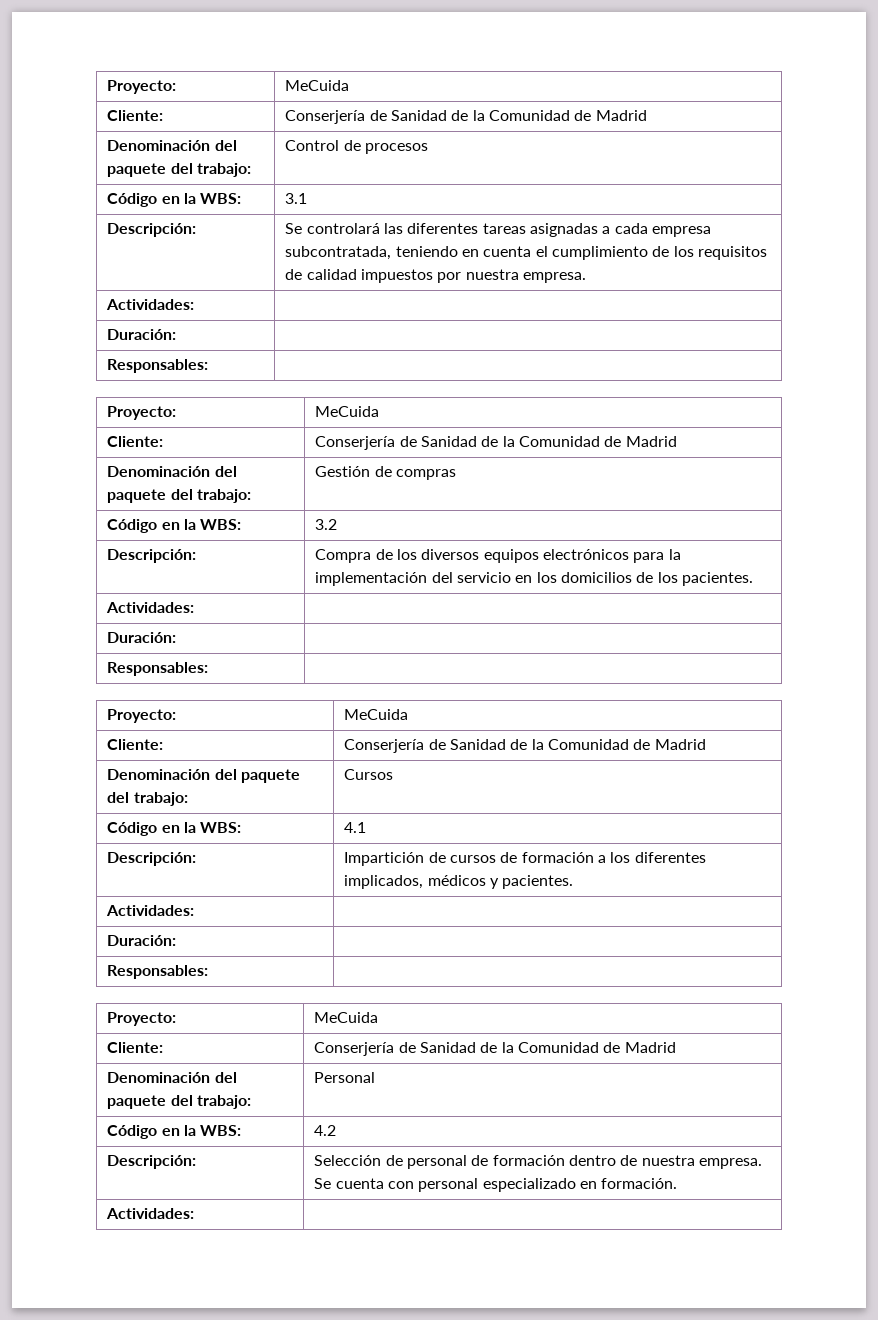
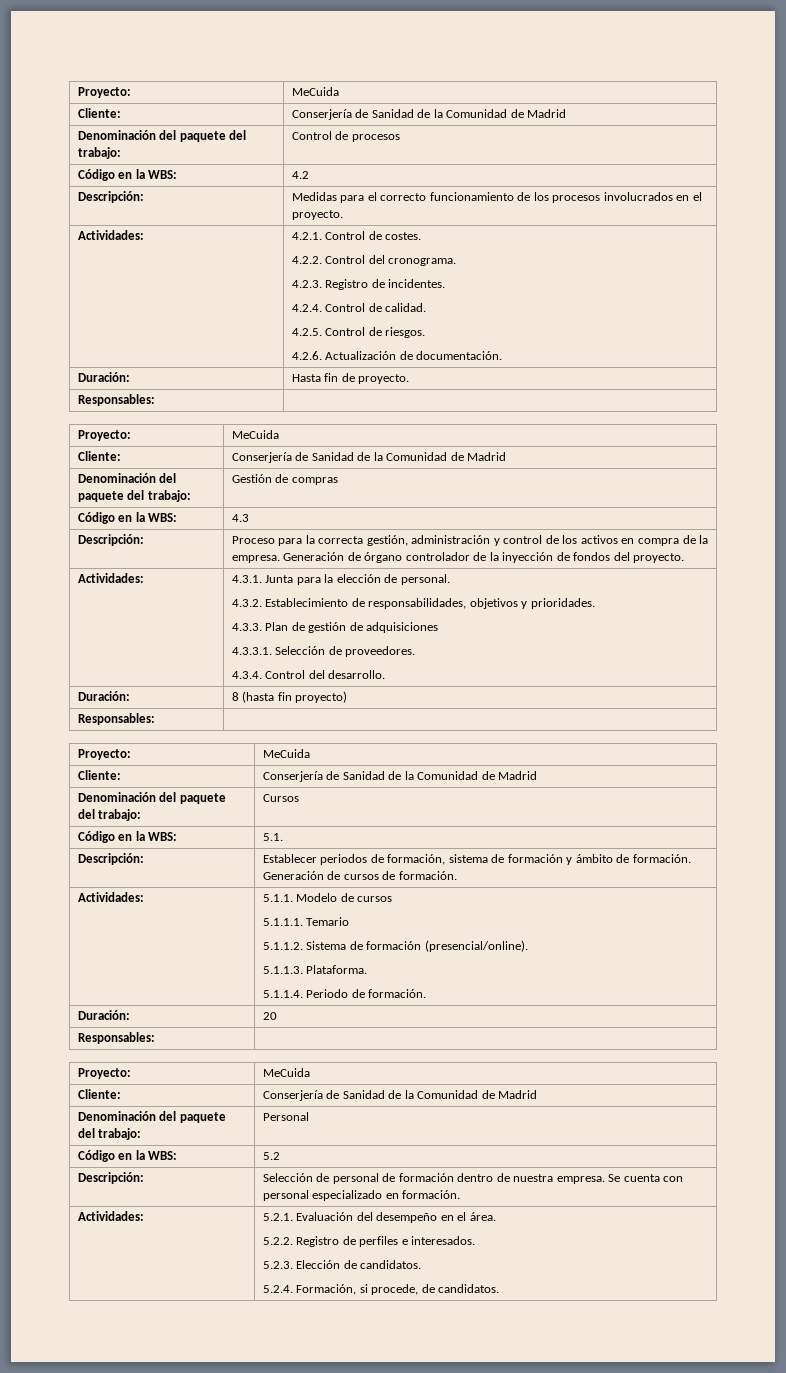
[285,193,308,204] [107,223,197,237] [285,223,711,237] [285,246,767,260] [285,269,586,283] [106,299,195,310] [107,329,177,340] 3.1 // Descripción: | Se controlará las diferentes tareas asignadas a cada empresa subcontratada, teniendo en cuenta el cumplimiento de los requisitos de calidad impuestos por nuestra empresa. // Actividades: | // Duración: | -> [291,171,309,179] [77,191,144,203] [291,192,702,203] [291,210,343,220] [77,230,144,240] [291,231,422,240] [291,255,457,266] [291,279,446,290] [291,303,427,312] [291,327,426,338] [291,351,503,360] [77,372,130,382] [291,373,410,384] 4.2 // Descripción: | Medidas para el correcto funcionamiento de los procesos involucrados en el proyecto. // Actividades: | 4.2.1. Control de costes. // 4.2.2. Control del cronograma. // 4.2.3. Registro de incidentes. // 4.2.4. Control de calidad. // 4.2.5. Control de riesgos. // 4.2.6. Actualización de documentación. // Duración: | Hasta fin de proyecto.
[315,519,338,530] [107,549,197,563] [315,549,681,563] [315,572,753,586] [106,602,195,613] [107,632,177,643] 3.2 // Descripción: | Compra de los diversos equipos electrónicos para la implementación del servicio en los domicilios de los pacientes. // Actividades: | // Duración: | -> [231,514,249,522] [77,534,144,546] [231,535,709,546] [231,552,685,563] [77,573,144,583] [231,574,450,585] [231,598,595,609] [231,622,439,633] [231,646,416,657] [231,670,386,679] [77,691,130,701] [231,691,348,703] 4.3 // Descripción: | Proceso para la correcta gestión, administración y control de los activos en compra de la empresa. Generación de órgano controlador de la inyección de fondos del proyecto. // Actividades: | 4.3.1. Junta para la elección de personal. // 4.3.2. Establecimiento de responsabilidades, objetivos y prioridades. // 4.3.3. Plan de gestión de adquisiciones // 4.3.3.1. Selección de proveedores. // 4.3.4. Control del desarrollo. // Duración: | 8 (hasta fin proyecto)
[344,822,367,833] [107,852,197,866] [344,852,706,866] [344,875,574,889] [106,905,195,916] [107,935,177,946] 4.1 // Descripción: | Impartición de cursos de formación a los diferentes implicados, médicos y pacientes. // Actividades: | // Duración: | -> [262,833,283,841] [77,853,144,865] [262,854,691,865] [262,871,457,880] [77,892,144,902] [262,893,393,902] [262,917,350,926] [262,940,528,952] [262,965,368,974] [262,989,427,998] [77,1010,130,1020] [262,1012,277,1020] 5.1. // Descripción: | Establecer periodos de formación, sistema de formación y ámbito de formación. Generación de cursos de formación. // Actividades: | 5.1.1. Modelo de cursos // 5.1.1.1. Temario // 5.1.1.2. Sistema de formación (presencial/online). // 5.1.1.3. Plataforma. // 5.1.1.4. Periodo de formación. // Duración: | 20
[314,1125,337,1136] 4.2 -> [262,1152,280,1160] 5.2
(195, 1213) none -> [262,1212,496,1223] [262,1236,476,1247] [262,1260,422,1269] [262,1284,500,1295] 5.2.1. Evaluación del desempeño en el área. // 5.2.2. Registro de perfiles e interesados. // 5.2.3. Elección de candidatos. // 5.2.4. Formación, si procede, de candidatos.

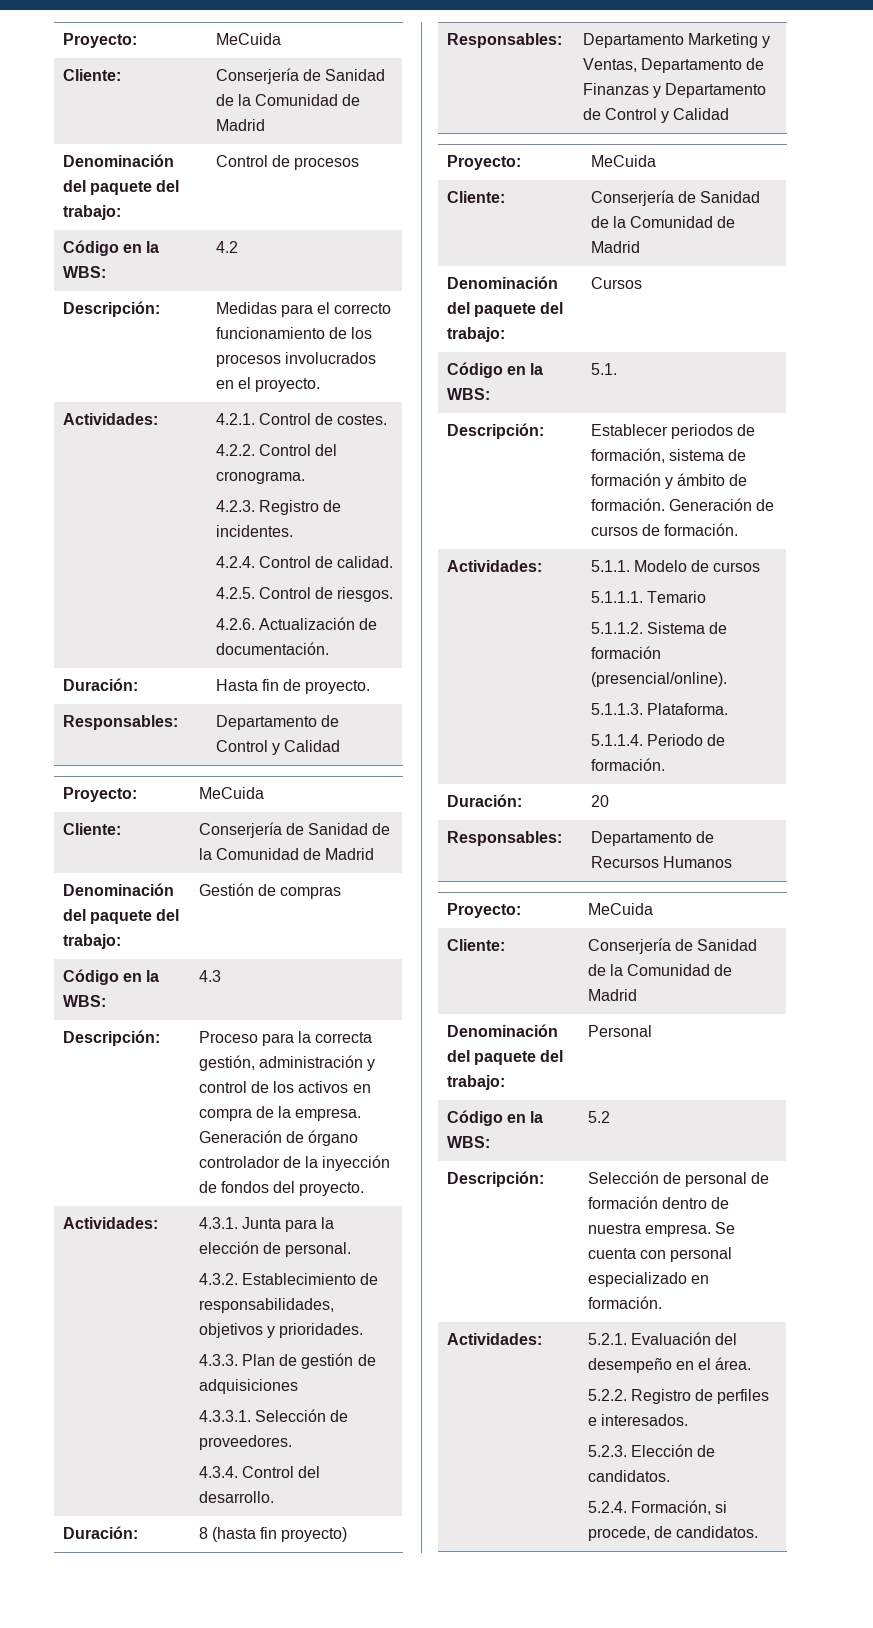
(155, 400) none -> [215,715,339,730] [215,740,341,755] Departamento de Control y Calidad
(155, 719) none -> [582,33,771,48] [582,58,765,73] [582,83,767,98] [582,108,730,123] Departamento Marketing y Ventas, Departamento de Finanzas y Departamento de Control y Calidad
(155, 1038) none -> [590,831,714,846] [590,856,732,868] Departamento de Recursos Humanos

